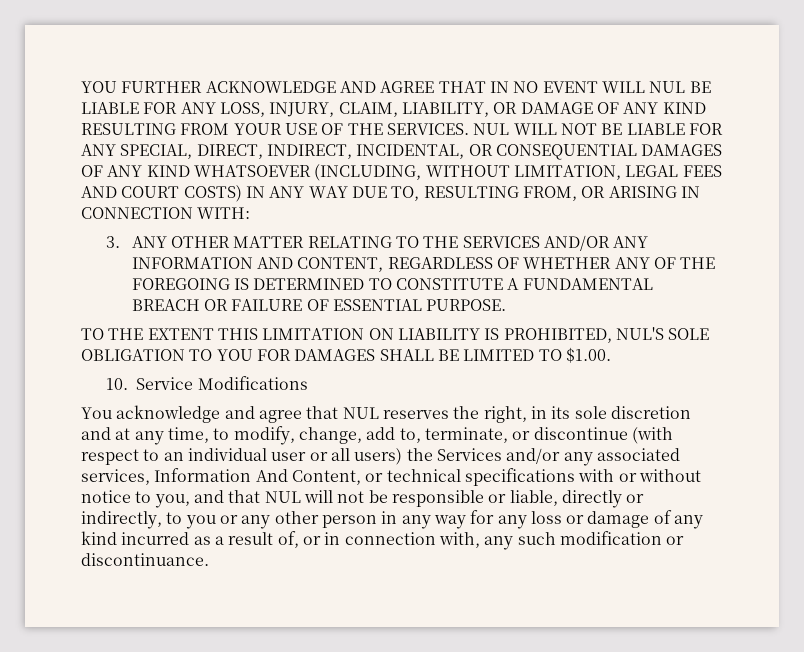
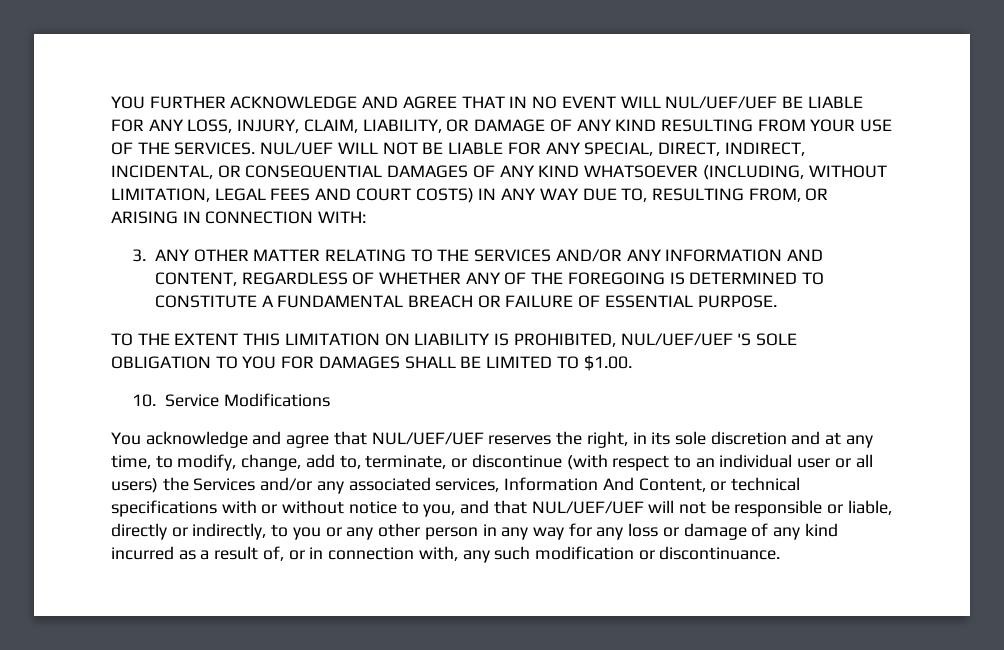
[649,81,686,93] NUL -> [665,96,778,109] NUL/UEF/UEF
[473,123,510,135] NUL -> [260,142,334,155] NUL/UEF
[615,327,664,340] NUL'S -> [620,333,752,346] NUL/UEF/UEF 'S
[342,407,379,419] NUL -> [371,432,484,445] NUL/UEF/UEF
[264,491,301,503] NUL -> [531,501,644,514] NUL/UEF/UEF

